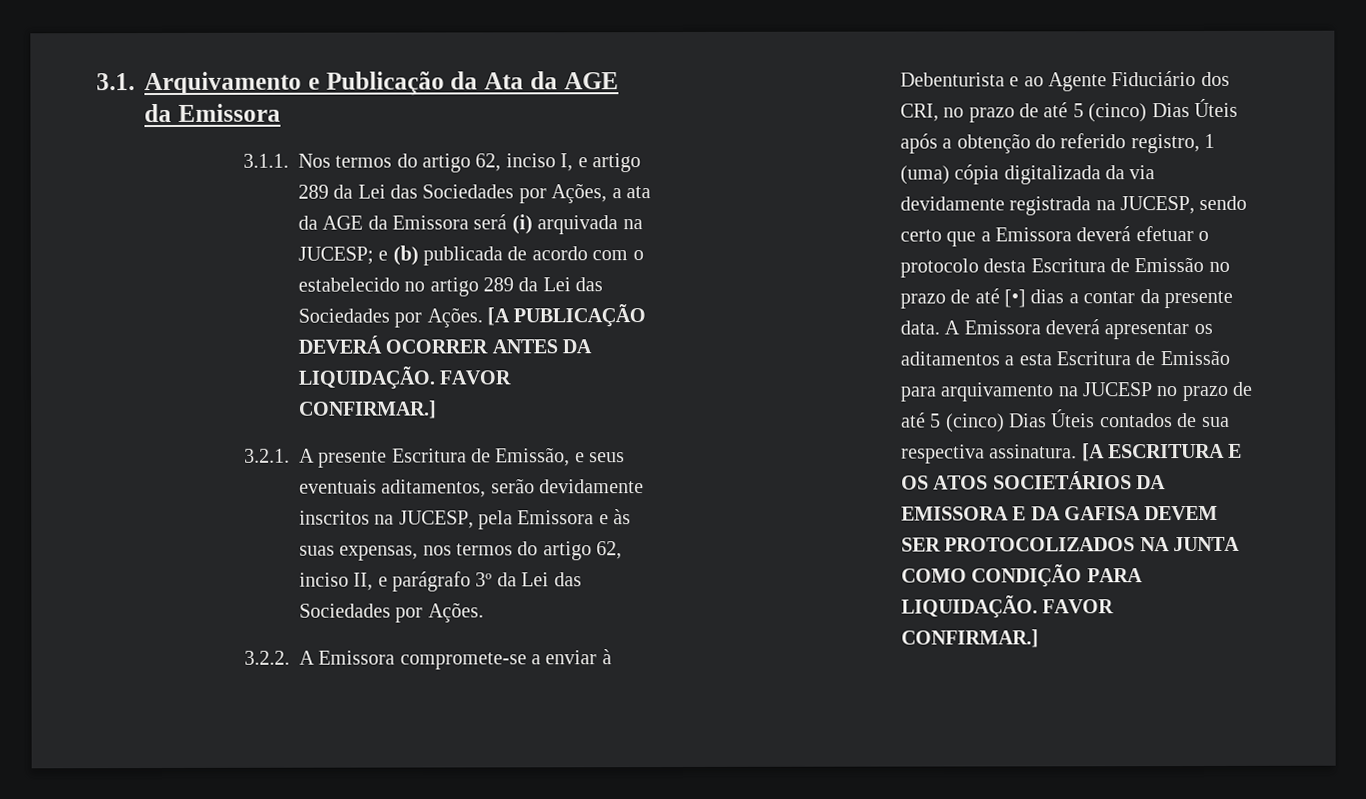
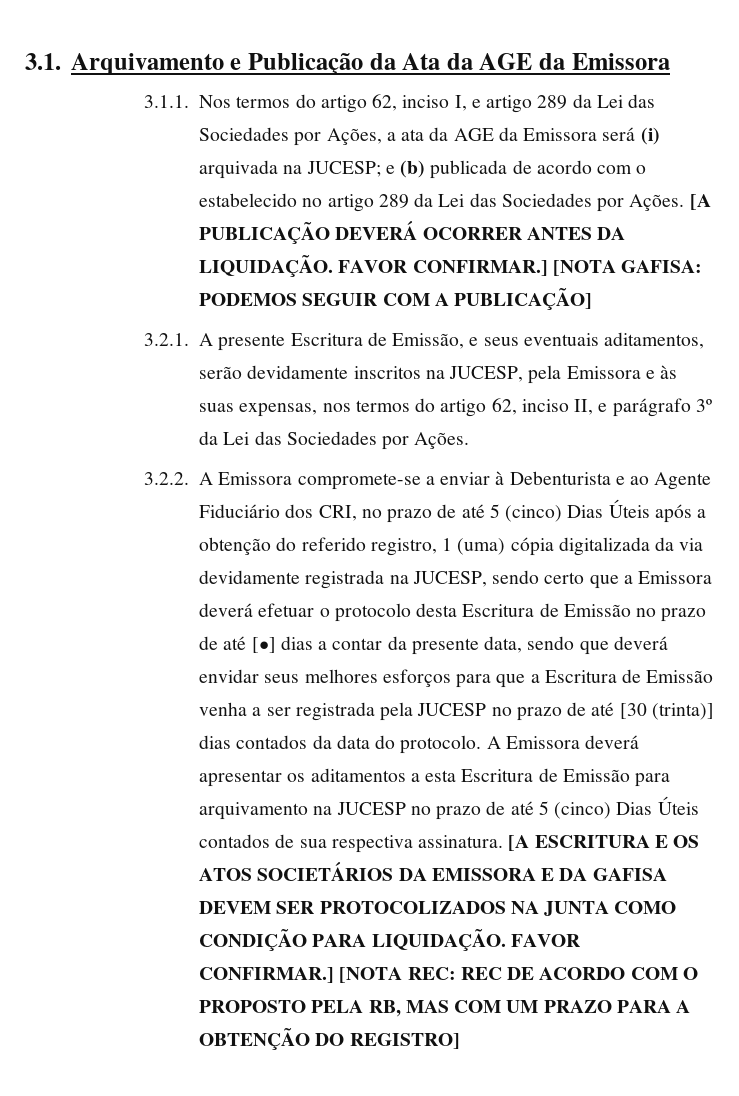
(437, 409) none -> [552,260,703,276] [199,288,593,310] [NOTA GAFISA: PODEMOS SEGUIR COM A PUBLICAÇÃO]
[899,320,940,335] data. -> [484,636,668,655] [199,669,714,688] [199,702,714,721] [199,735,482,754] data, sendo que deverá envidar seus melhores esforços para que a Escritura de Emissão venha a ser registrada pela JUCESP no prazo de até [30 (trinta)] dias contados da data do protocolo.
(1039, 638) none -> [339,967,698,983] [199,1000,691,1017] [199,1028,460,1050] [NOTA REC: REC DE ACORDO COM O PROPOSTO PELA RB, MAS COM UM PRAZO PARA A OBTENÇÃO DO REGISTRO]

